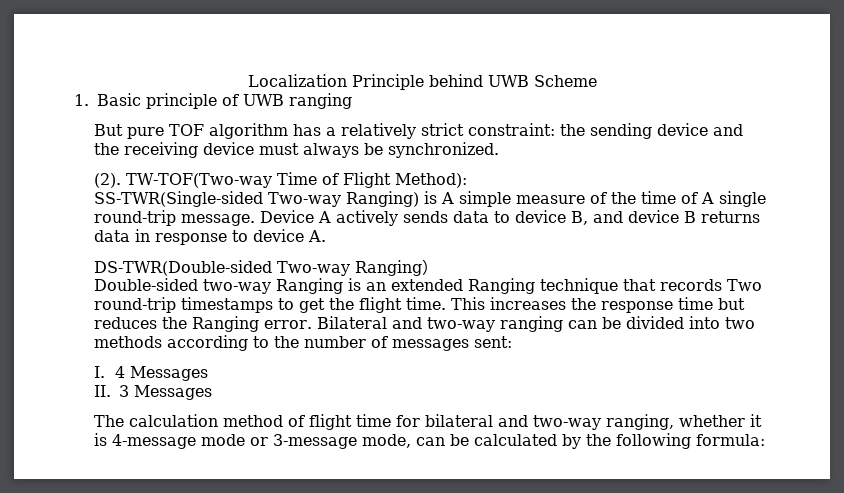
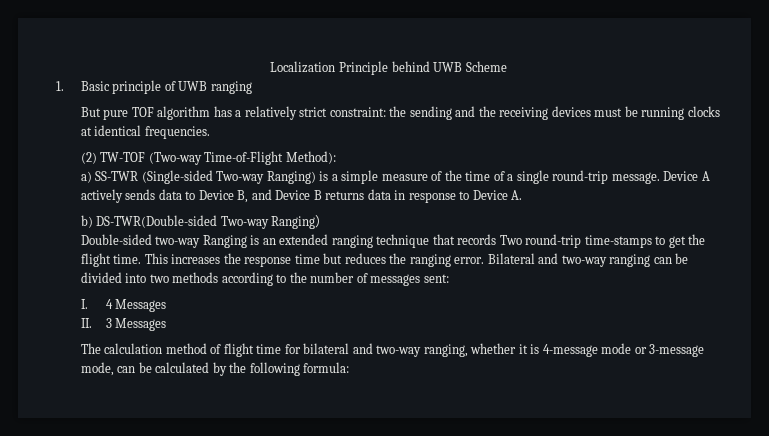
[657,123,709,136] device -> (452, 113) none
[203,142,500,158] [94,172,468,188] [94,191,264,207] device must always be synchronized. // (2). TW-TOF(Two-way Time of Flight Method): // SS-TWR(Single-sided -> [551,106,720,120] [80,125,210,139] [80,151,336,165] [80,170,213,184] devices must be running clocks at identical frequencies. // (2) TW-TOF (Two-way Time-of-Flight Method): // a) SS-TWR (Single-sided
[441,192,455,204] A -> [331,174,338,181] a
[701,192,715,204] A -> [507,174,514,181] a
[515,210,567,223] device -> [198,190,234,200] Device
[628,210,680,223] device -> [275,190,311,200] Device
[253,229,305,242] device -> [472,190,508,200] Device
(327, 236) none -> [80,215,93,228] b)
[468,278,536,294] Ranging -> [331,235,373,248] ranging
[181,297,274,313] timestamps -> [584,235,652,248] time-stamps
[192,316,260,332] Ranging -> [409,254,451,267] ranging

